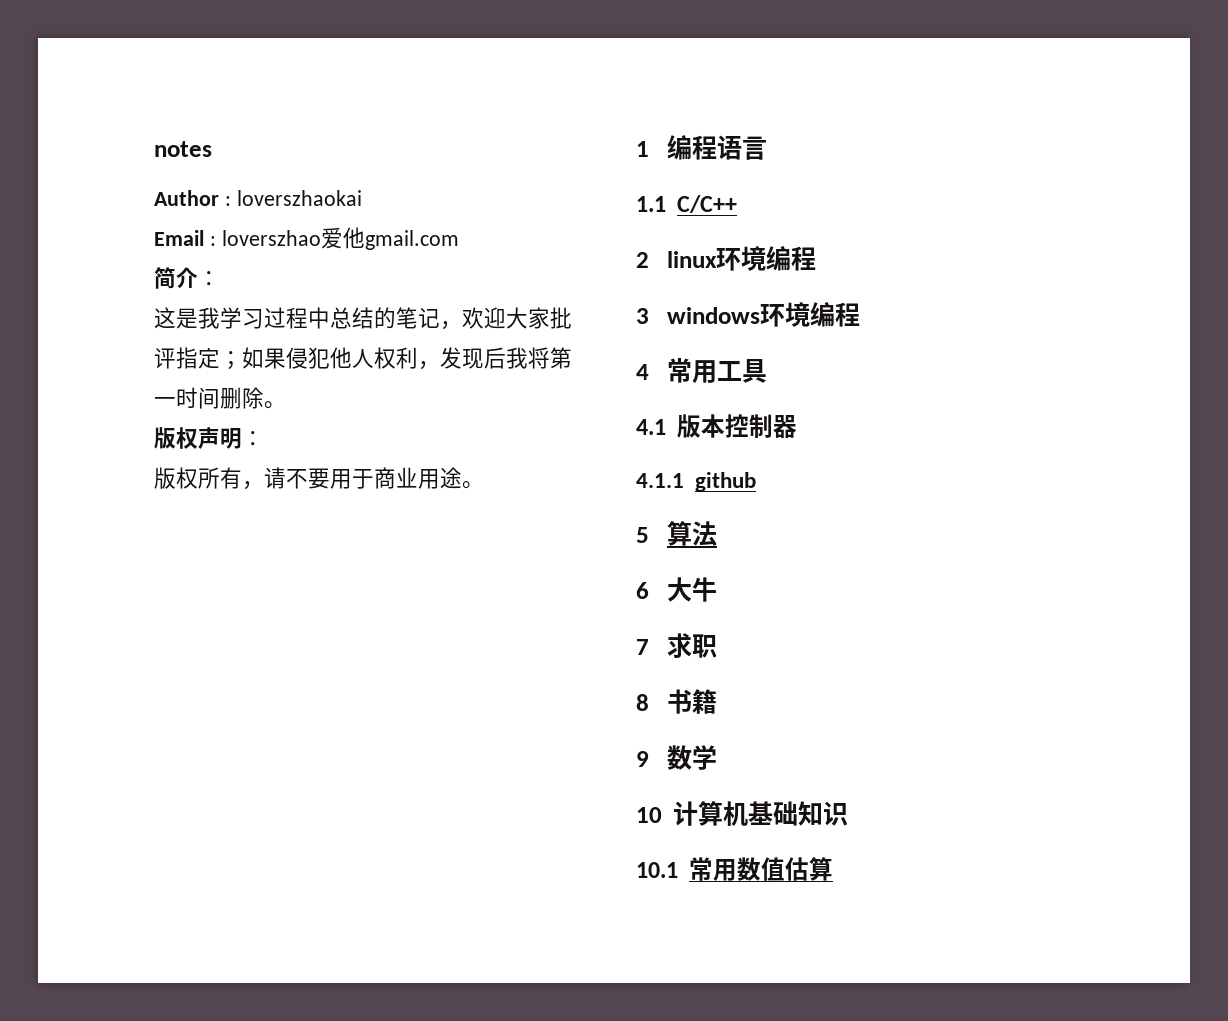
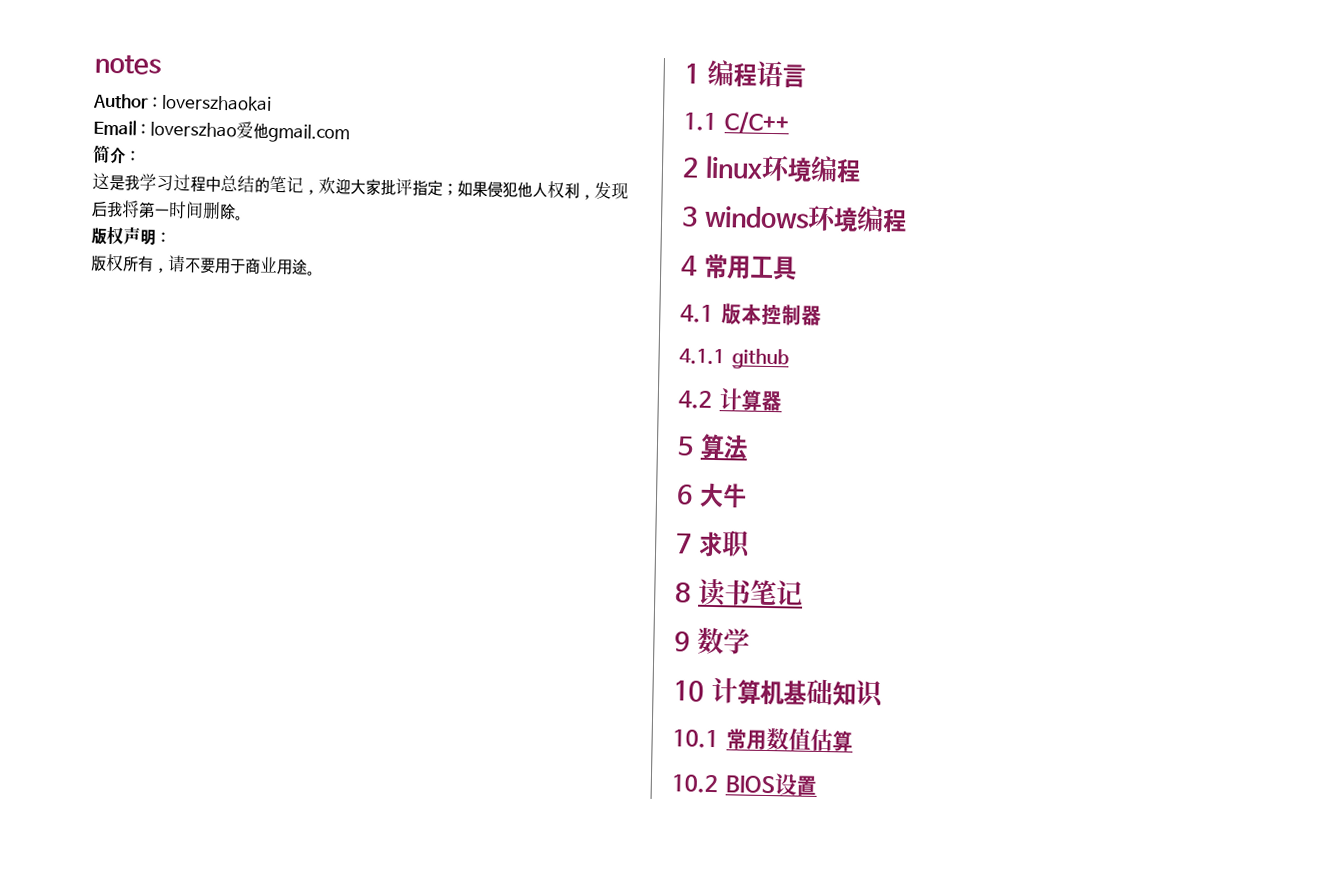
(756, 482) none -> [678,388,783,412] // 4.2计算器
[666,689,717,714] 书籍 -> [698,578,804,607] 读书笔记
(833, 869) none -> [671,773,819,796] // 10.2 BIOS设置

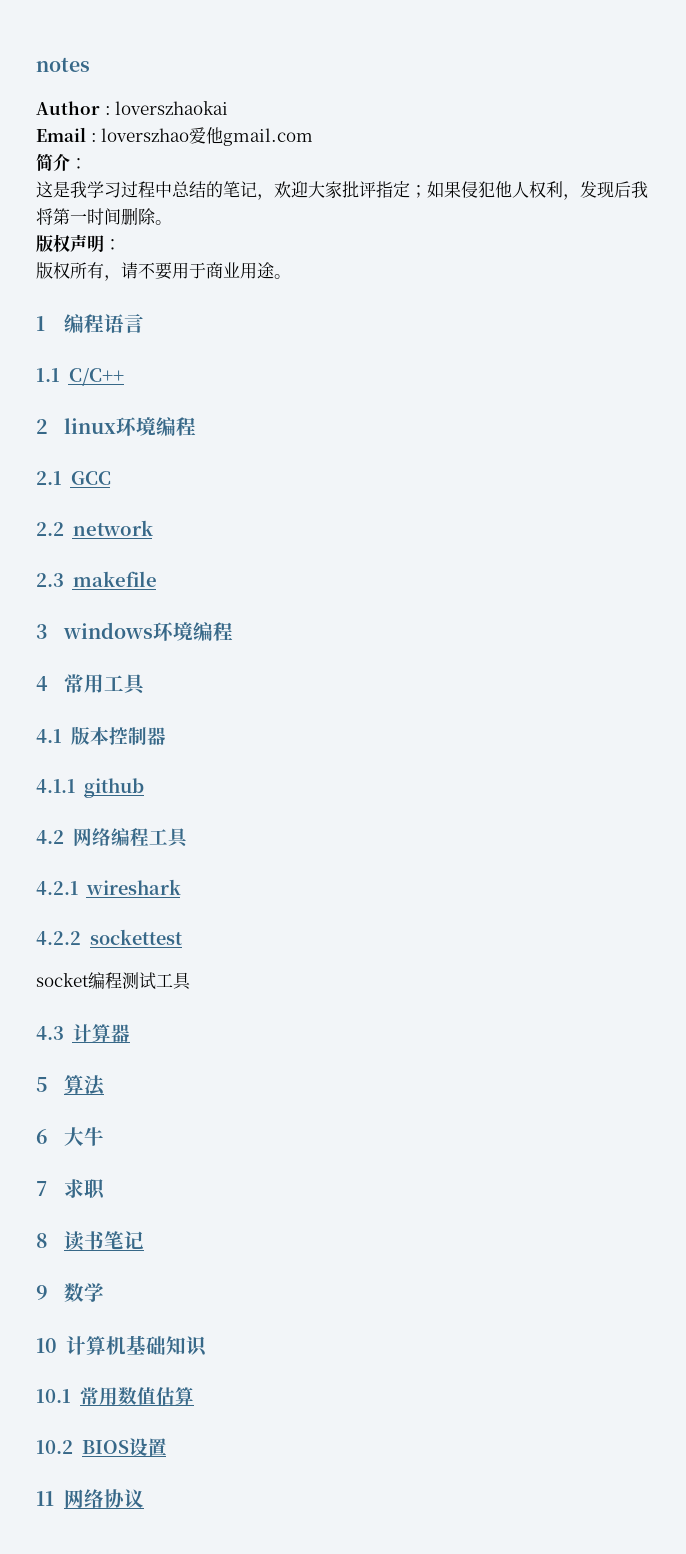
(862, 171) none -> [36,471,111,485] [36,520,153,536] [36,571,157,587] // 2.1 GCC // 2.2 network // 2.3 makefile
(712, 399) none -> [72,828,189,848] [36,879,181,895] [36,929,182,945] [36,972,191,990] [36,1026,64,1040] 网络编程工具 // 4.2.1 wireshark // 4.2.2 sockettest // socket编程测试工具 // 4.3
(819, 785) none -> [36,1489,145,1508] // 11网络协议

